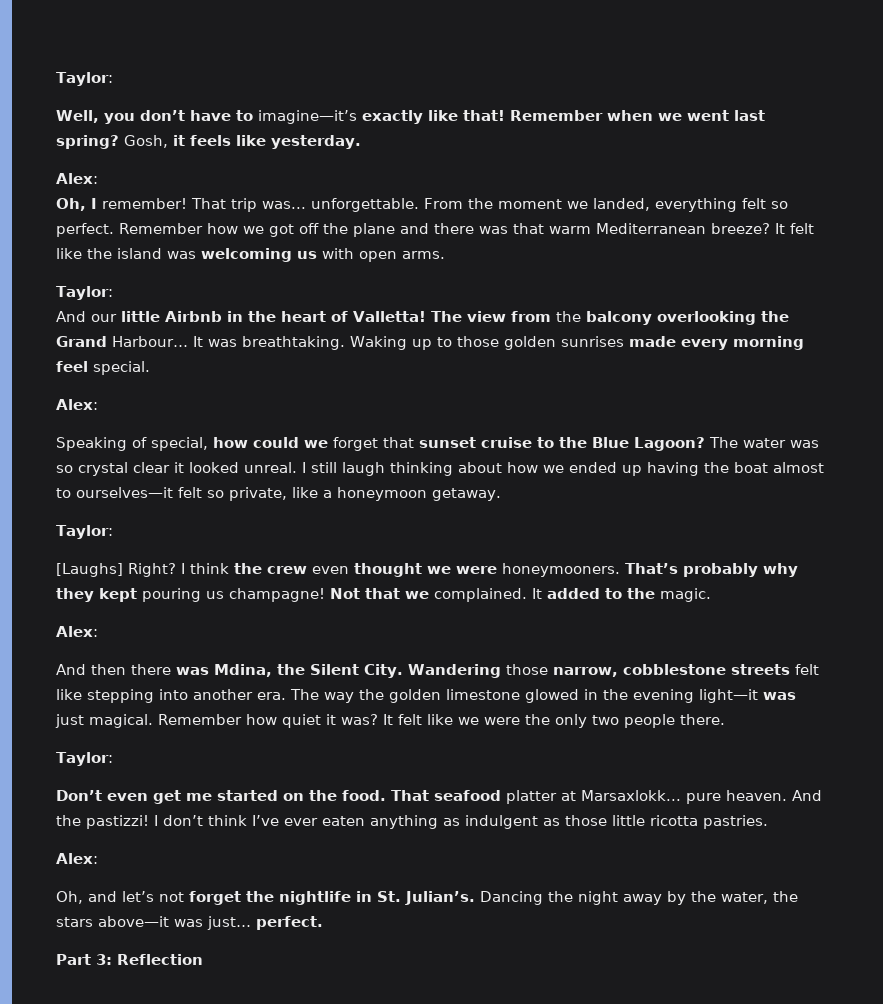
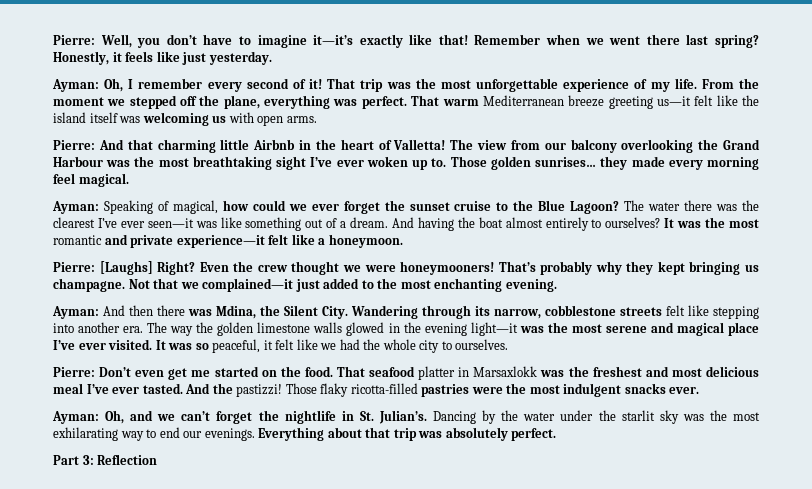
[56,72,113,86] Taylor: // -> [53,35,95,45] Pierre:
[258,110,357,124] imagine—it’s -> [257,35,354,48] imagine it—it’s
(729, 115) none -> [646,34,680,45] there
[124,135,168,148] Gosh, -> [53,51,109,65] Honestly,
(266, 140) none -> [182,52,207,65] just
[56,173,98,184] Alex: // -> [52,79,99,92] Ayman:
[102,198,788,212] [56,223,785,237] remember! That trip was... unforgettable. From the moment we landed, everything felt so perfect. Remember how we got off the plane and there was that warm Mediterranean breeze? It -> [138,78,759,92] [53,95,691,109] remember every second of it! That trip was the most unforgettable experience of my life. From the moment we stepped off the plane, everything was perfect. That warm Mediterranean breeze greeting us—it
(162, 253) none -> [89,112,118,123] itself
[56,286,113,300] [56,311,117,322] Taylor: // And our -> [53,139,216,153] Pierre: And that charming
[556,311,581,322] the -> [544,142,566,150] our
[112,336,624,350] Harbour… It was breathtaking. Waking up to those golden sunrises -> [53,156,628,170] Harbour was the most breathtaking sight I’ve ever woken up to. Those golden sunrises… they
[93,361,150,375] [56,399,98,410] special. // Alex: // -> [78,173,129,187] [52,201,99,214] magical. // Ayman:
[151,437,208,451] special, -> [172,200,218,214] magical,
[333,437,414,451] forget that -> [311,200,405,214] ever forget the
[790,440,819,448] [56,462,824,476] [56,487,501,501] [56,525,113,539] [56,563,229,577] was so crystal clear it looked unreal. I still laugh thinking about how we ended up having the boat almost to ourselves—it felt so private, like a honeymoon getaway. // Taylor: // [Laughs] Right? I think -> [684,200,760,211] [53,217,759,231] [53,234,403,248] [53,261,229,275] there was the clearest I’ve ever seen—it was like something out of a dream. And having the boat almost entirely to ourselves? It was the most romantic and private experience—it felt like a honeymoon. // Pierre: [Laughs] Right? Even
[312,566,349,574] even -> (288, 268) none
[502,563,620,577] honeymooners. -> [400,261,495,275] honeymooners!
[142,588,325,602] pouring us champagne! -> [689,261,759,275] [53,278,125,292] bringing us champagne.
[434,588,542,602] complained. It -> [202,278,320,292] complained—it just
[660,588,711,602] [56,626,98,637] magic. // Alex: // -> [400,278,557,292] [52,306,99,319] most enchanting evening. // Ayman:
[505,664,548,675] those -> [422,305,490,319] through its
(520, 694) none -> [313,322,343,333] walls
[55,714,725,728] [56,752,113,766] just magical. Remember how quiet it was? It felt like we were the only two people there. // Taylor: // -> [547,322,759,336] [53,339,509,353] [53,367,95,377] the most serene and magical place I’ve ever visited. It was so peaceful, it felt like we had the whole city to ourselves. // Pierre:
[561,790,822,804] [56,815,768,829] [56,853,98,864] [56,891,184,904] at Marsaxlokk... pure heaven. And the pastizzi! I don’t think I’ve ever eaten anything as indulgent as those little ricotta pastries. // Alex: // Oh, and let’s not -> [458,366,759,377] [53,383,700,397] [52,410,211,424] in Marsaxlokk was the freshest and most delicious meal I’ve ever tasted. And the pastizzi! Those flaky ricotta-filled pastries were the most indulgent snacks ever. // Ayman: Oh, and we can’t
[548,891,798,905] [56,916,251,930] the night away by the water, the stars above—it was just… -> [482,410,760,424] [53,427,508,441] by the water under the starlit sky was the most exhilarating way to end our evenings. Everything about that trip was absolutely

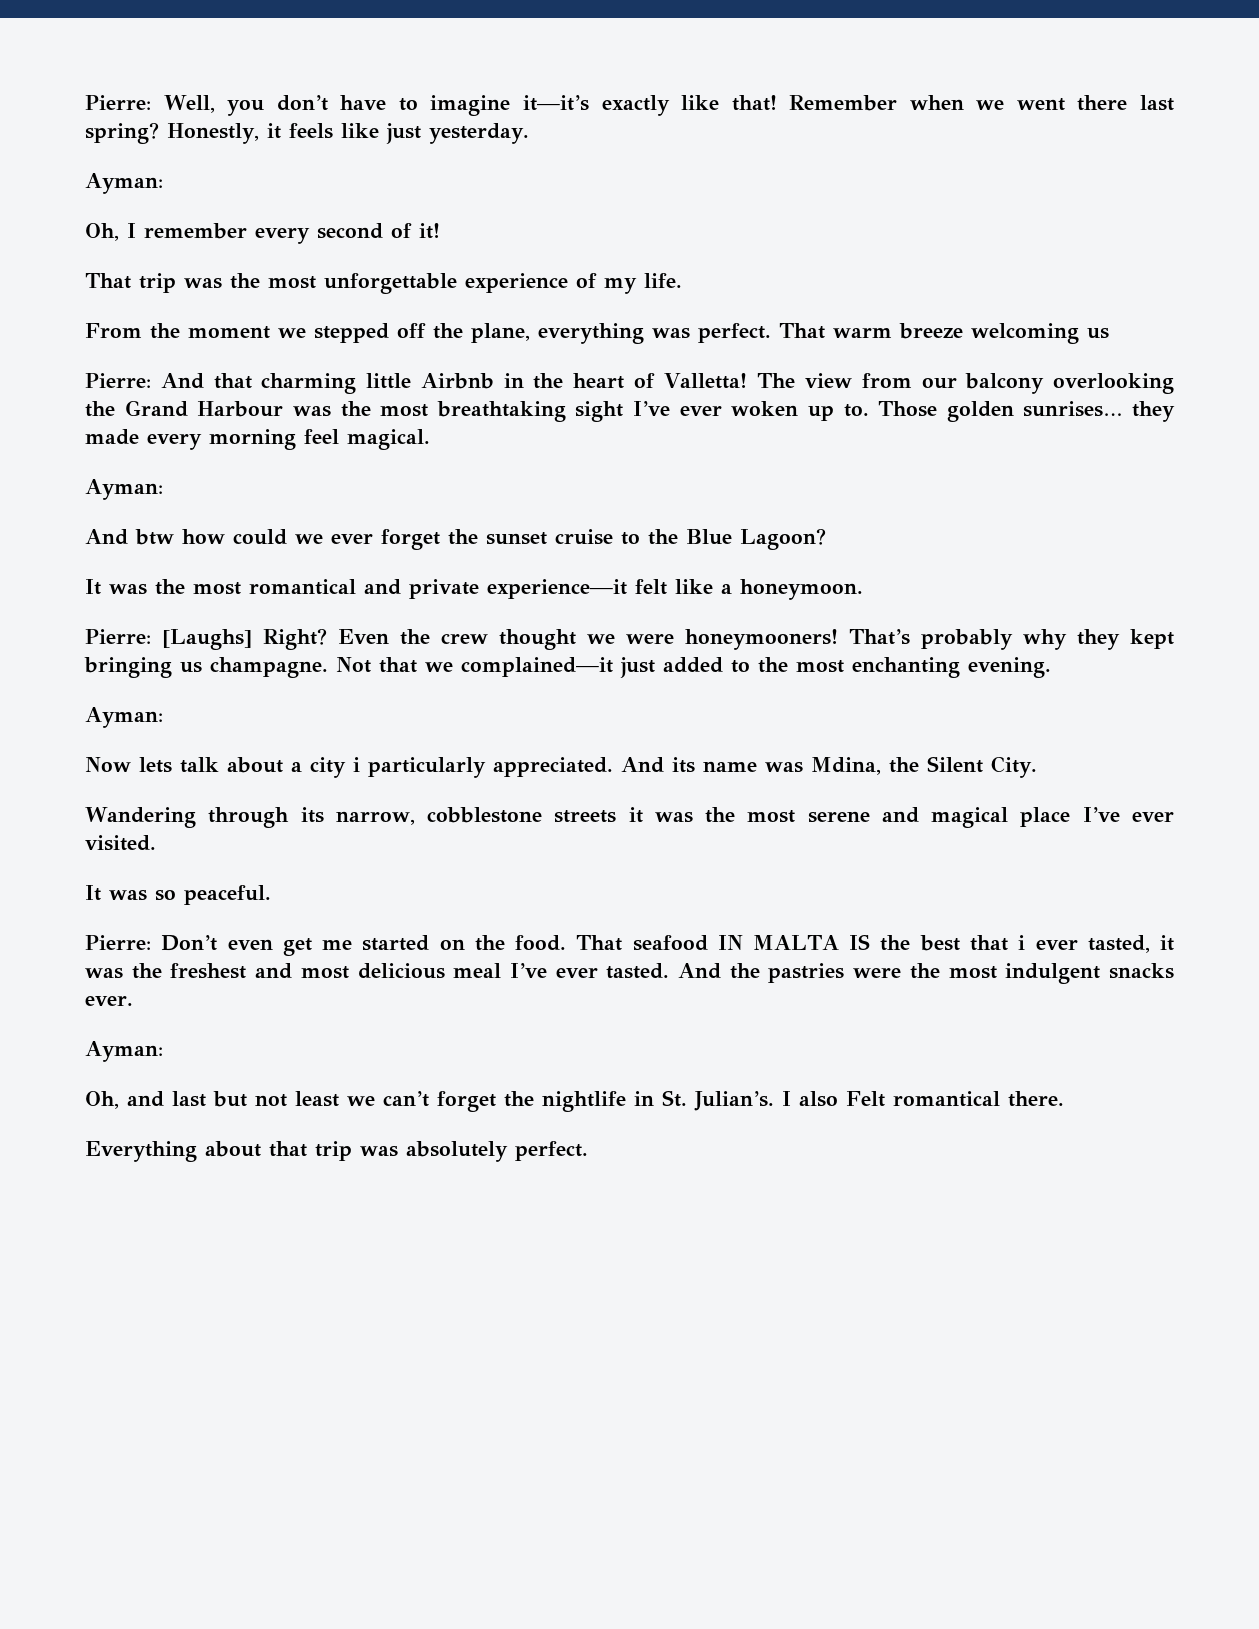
(99, 85) none -> (163, 183) //
(323, 84) none -> (440, 231) //
(697, 83) none -> (682, 280) //
[482,95,760,109] [53,112,141,123] Mediterranean breeze greeting us—it felt like the island itself was -> [899,323,963,339] breeze
[228,112,317,126] with open arms. -> (1109, 333) none
[103,200,218,214] Speaking of magical, -> [85,529,174,545] // And btw
[624,200,760,211] [53,217,661,231] The water there was the clearest I’ve ever seen—it was like something out of a dream. And having the boat almost entirely to ourselves? -> (826, 539) //
[53,235,102,245] romantic -> [249,579,356,595] romantical
[103,305,185,316] And then there -> [85,757,757,778] // Now lets talk about a city i particularly appreciated. And its name
(348, 312) none -> (1037, 767) //
[666,305,759,319] [53,322,518,336] felt like stepping into another era. The way the golden limestone walls glowed in the evening light—it -> [628,807,643,823] it
(153, 344) none -> (156, 843) //
[212,339,509,353] peaceful, it felt like we had the whole city to ourselves. -> [184,885,271,905] peaceful.
[418,366,538,380] platter in Marsaxlokk -> [717,934,1174,953] IN MALTA IS the best that i ever tasted, it
[236,383,418,397] pastizzi! Those flaky ricotta-filled -> (760, 971) none
(99, 417) none -> (163, 1051) //
(154, 415) none -> [172,1091,339,1107] last but not least
[433,410,760,424] [53,427,255,441] Dancing by the water under the starlit sky was the most exhilarating way to end our evenings. -> [782,1091,1064,1107] I also Felt romantical there. //
[53,454,158,465] // Part 3: Reflection -> (588, 1151) none

